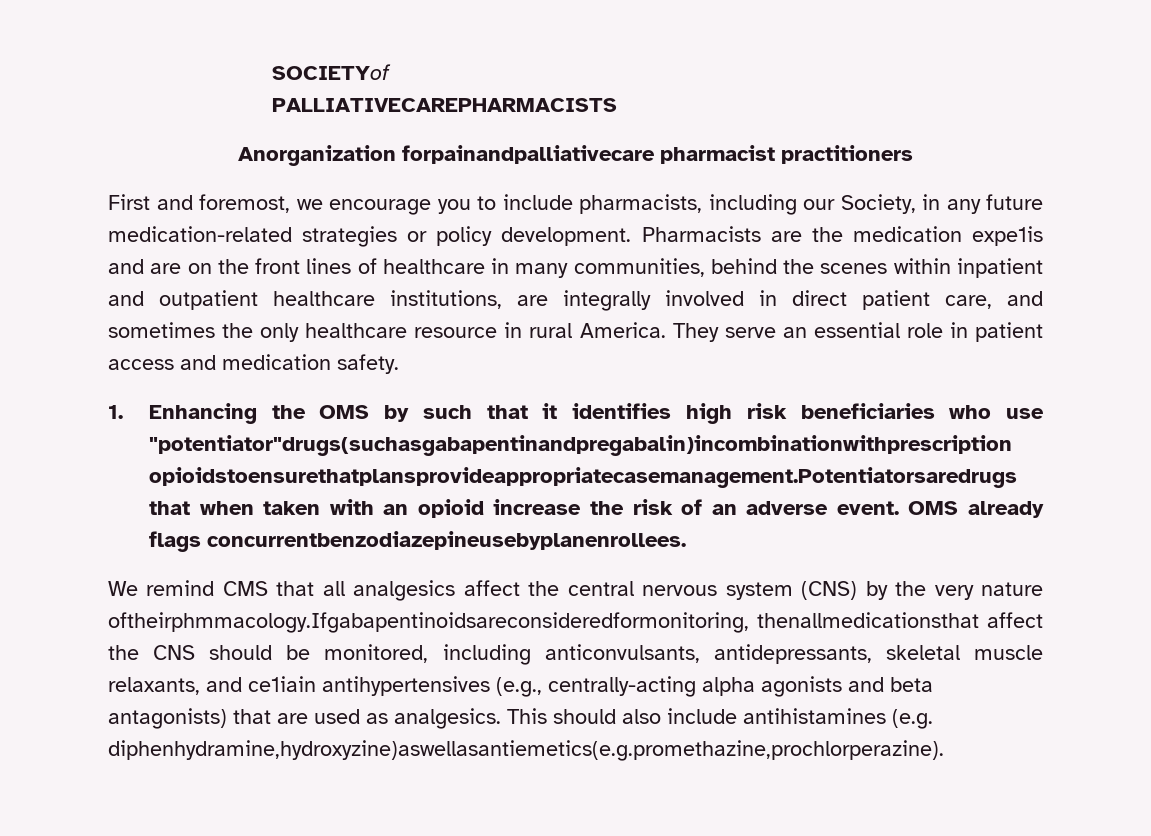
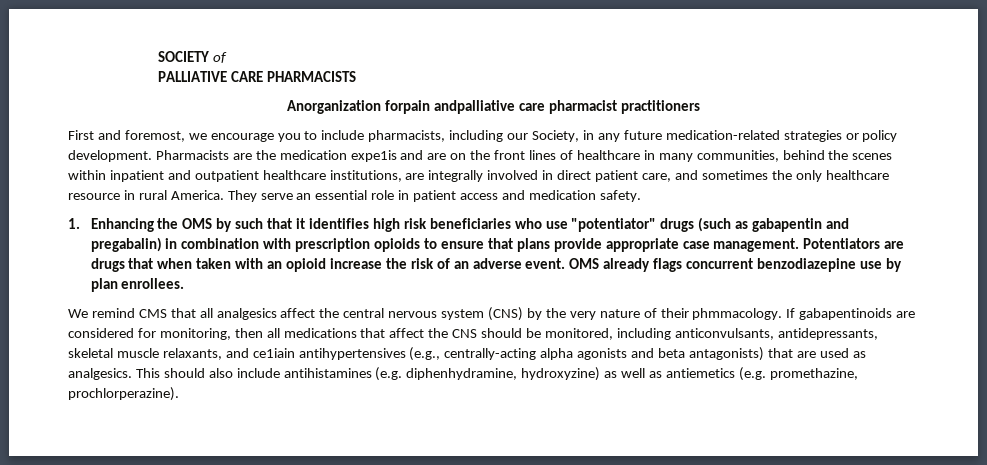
[271,64,391,80] [271,98,617,112] [238,145,655,166] SOCIETYof // PALLIATIVECAREPHARMACISTS // Anorganization forpainandpalliativecare -> [158,51,228,63] [158,71,356,82] [287,100,545,114] SOCIETY of // PALLIATIVE CARE PHARMACISTS // Anorganization forpain andpalliative care
[148,435,1012,456] [148,467,1017,488] "potentiator"drugs(suchasgabapentinandpregabalin)incombinationwithprescription opioidstoensurethatplansprovideappropriatecasemanagement.Potentiatorsaredrugs -> [571,217,850,232] [90,237,905,252] [90,258,125,272] "potentiator" drugs (such as gabapentin and pregabalin) in combination with prescription opioids to ensure that plans provide appropriate case management. Potentiators are drugs
[206,531,686,550] concurrentbenzodiazepineusebyplanenrollees. -> [686,258,902,272] [90,278,185,292] concurrent benzodiazepine use by plan enrollees.
[108,612,979,633] oftheirphmmacology.Ifgabapentinoidsareconsideredformonitoring, thenallmedicationsthat -> [643,308,916,320] [68,328,386,340] of their phmmacology. If gabapentinoids are considered for monitoring, then all medications that
[108,740,944,761] diphenhydramine,hydroxyzine)aswellasantiemetics(e.g.promethazine,prochlorperazine). -> [406,367,858,381] [68,387,179,401] diphenhydramine, hydroxyzine) as well as antiemetics (e.g. promethazine, prochlorperazine).

